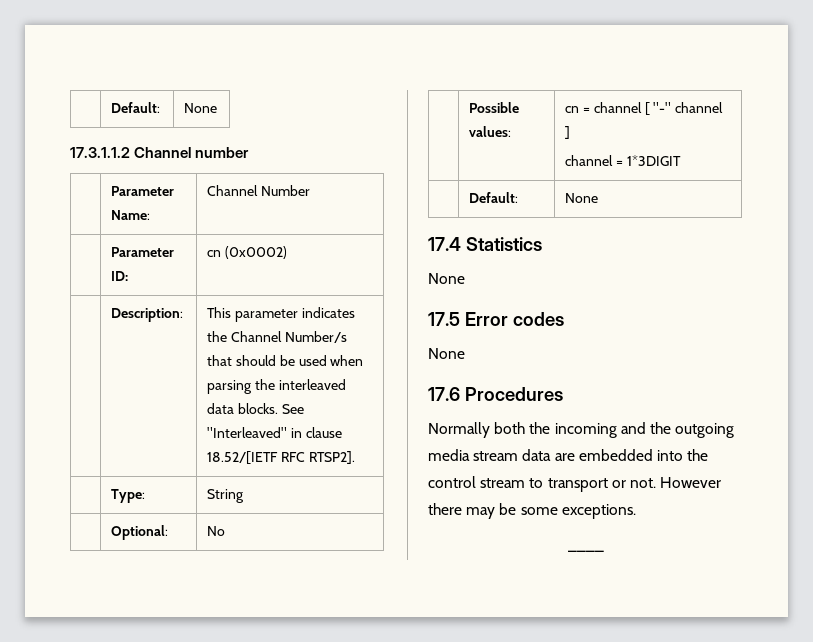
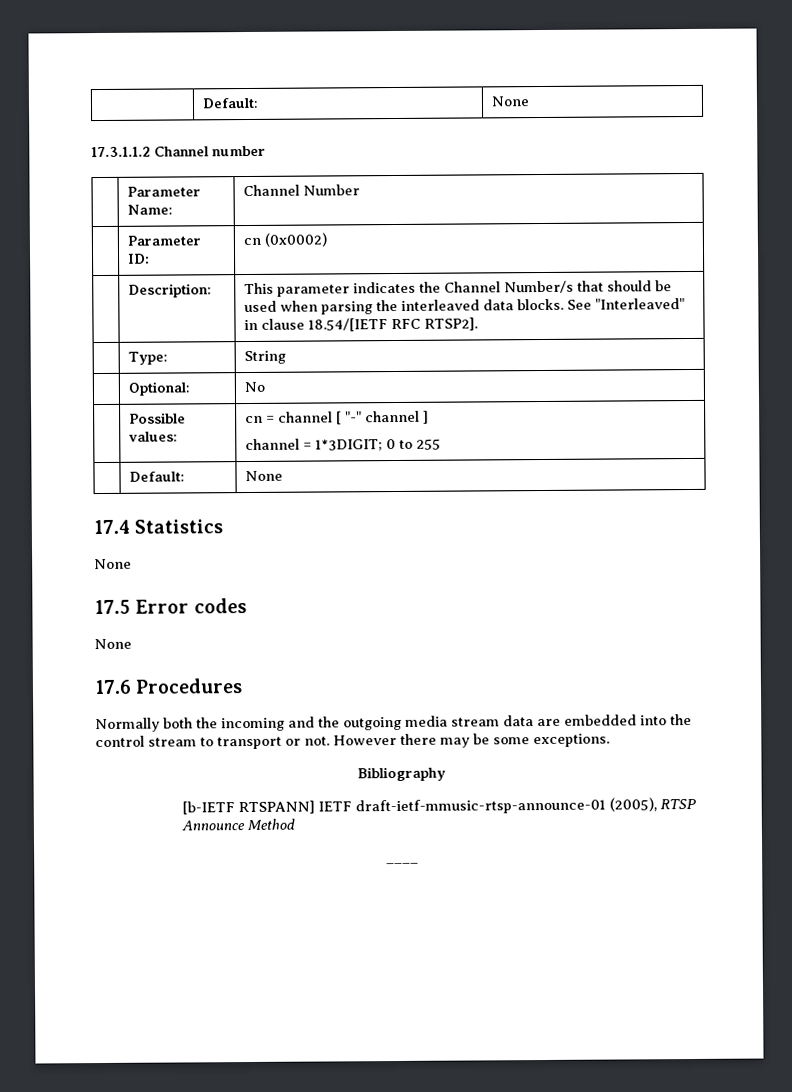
[207,451,279,464] 18.52/[IETF -> [307,318,388,332] 18.54/[IETF
[626,155,681,166] 1*3DIGIT -> [314,438,441,452] 1*3DIGIT; 0 to 255
(636, 511) none -> [357,766,446,782] [182,797,698,815] [181,818,296,831] // Bibliography // [b-IETF RTSPANN] IETF draft-ietf-mmusic-rtsp-announce-01 (2005), RTSP Announce Method

